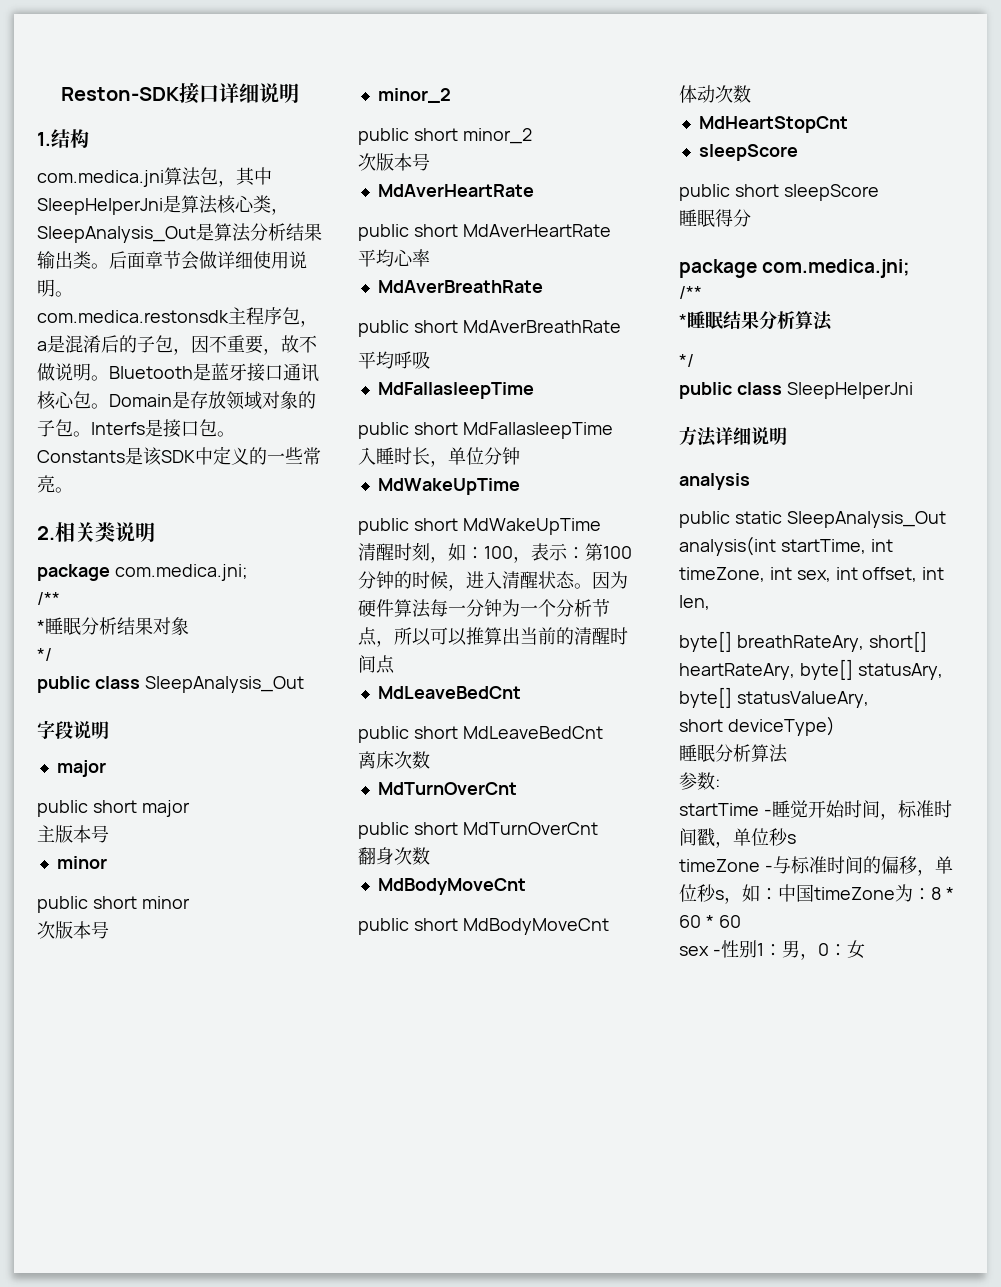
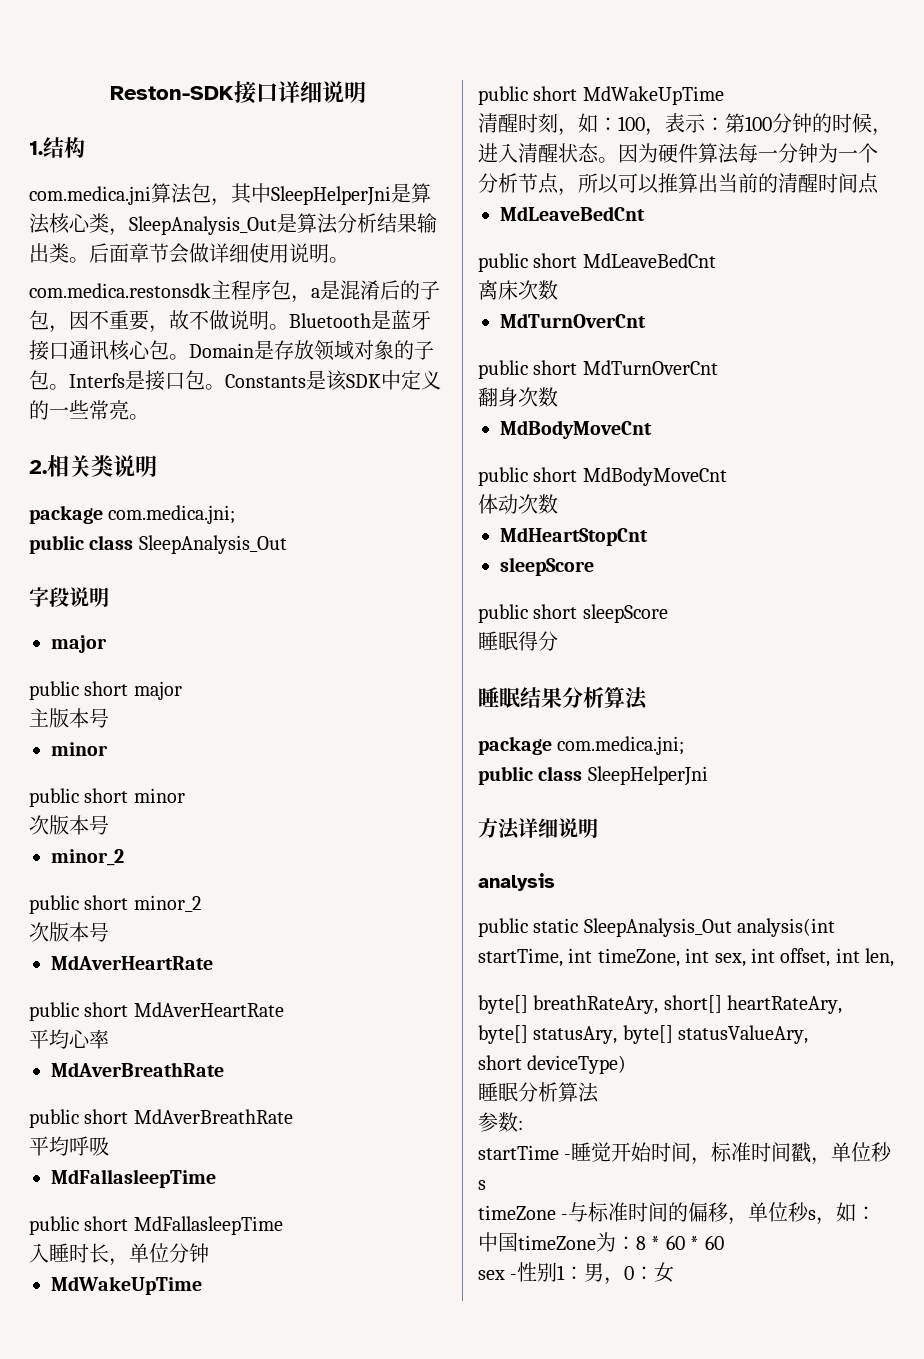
[37,592,60,605] [37,617,189,635] [37,648,52,661] // /** // *睡眠分析结果对象 // */ -> (236, 514) none
[679,259,911,278] [679,286,702,299] [679,314,687,327] package com.medica.jni; // /** // * -> (558, 641) none
[679,354,694,367] */ -> [478,736,685,755] package com.medica.jni;

